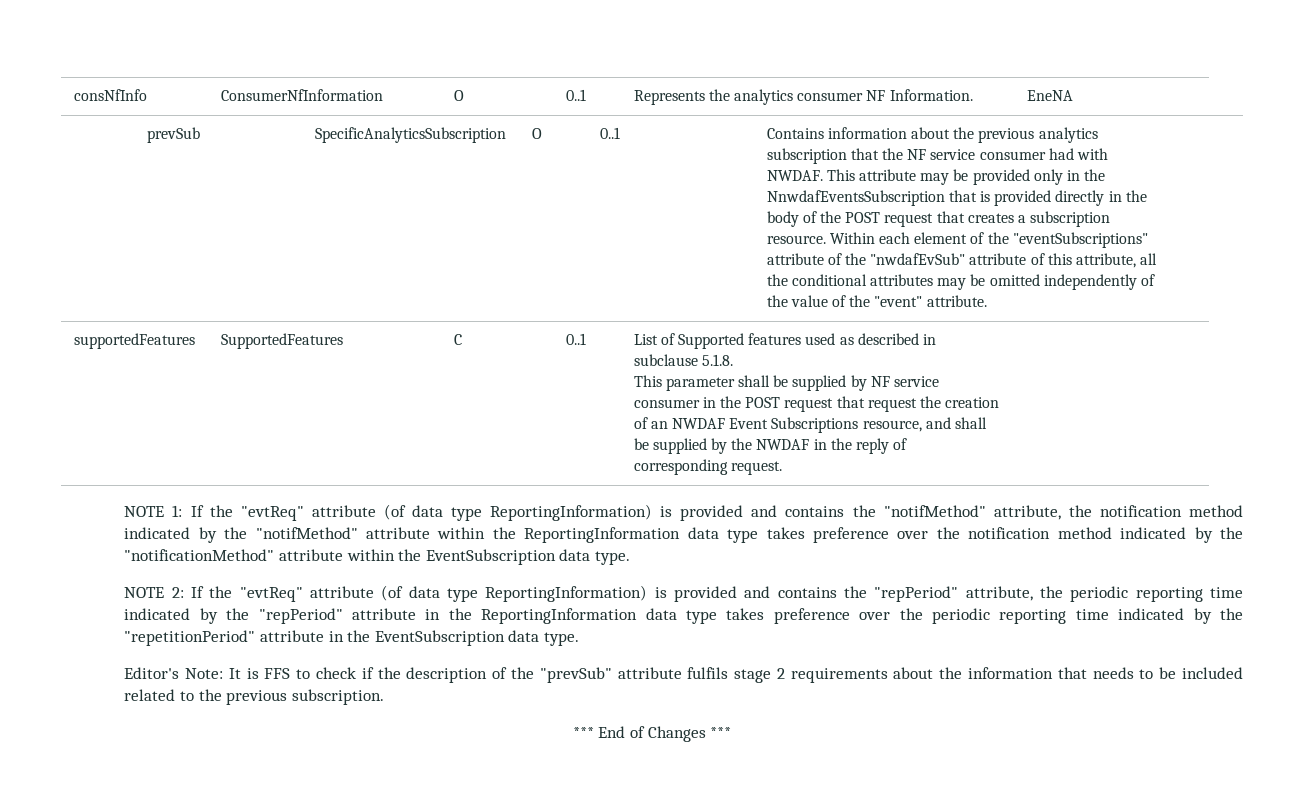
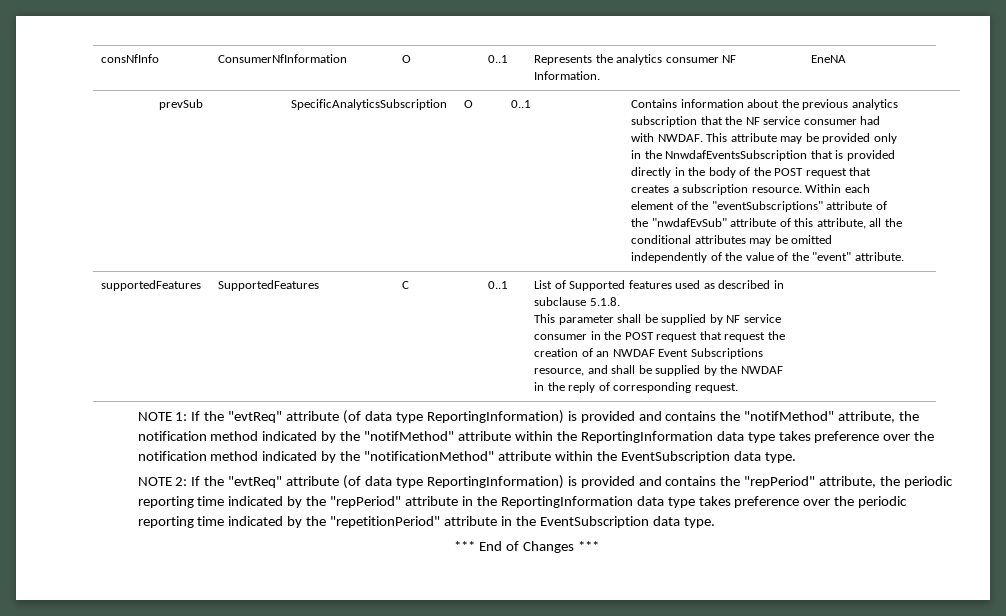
[124,667,1243,683] [124,689,384,705] // Editor's Note: It is FFS to check if the description of the "prevSub" attribute fulfils stage 2 requirements about the information that needs to be included related to the previous subscription. -> (715, 522) none

